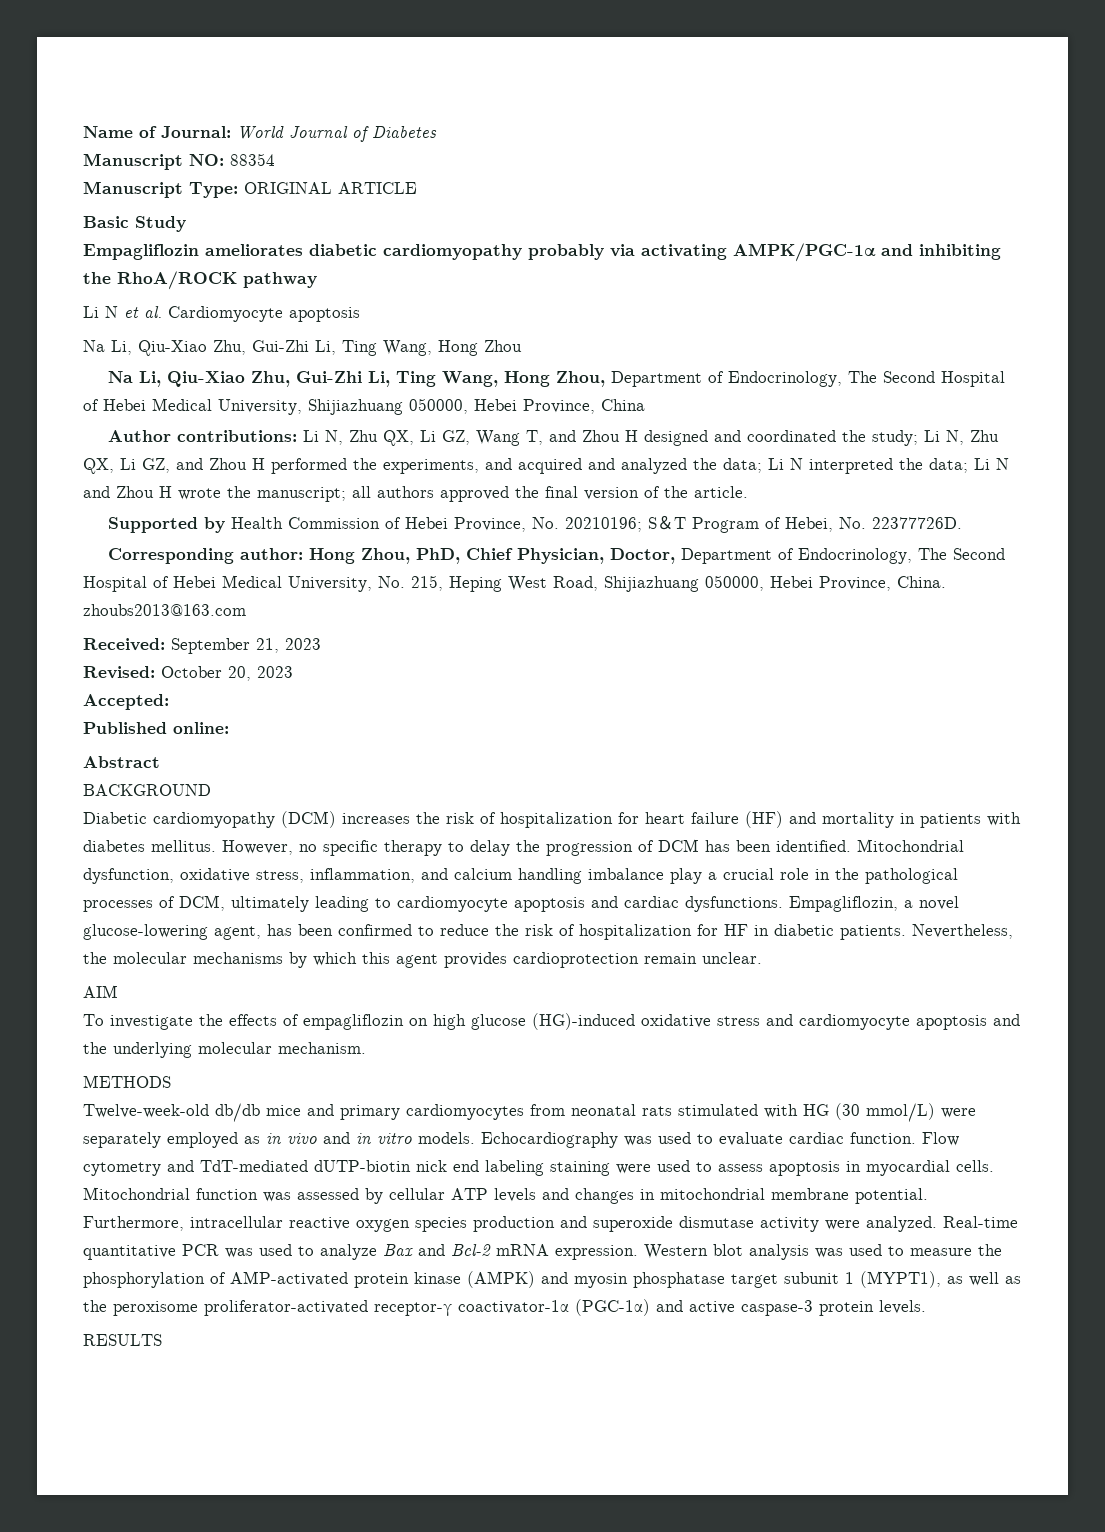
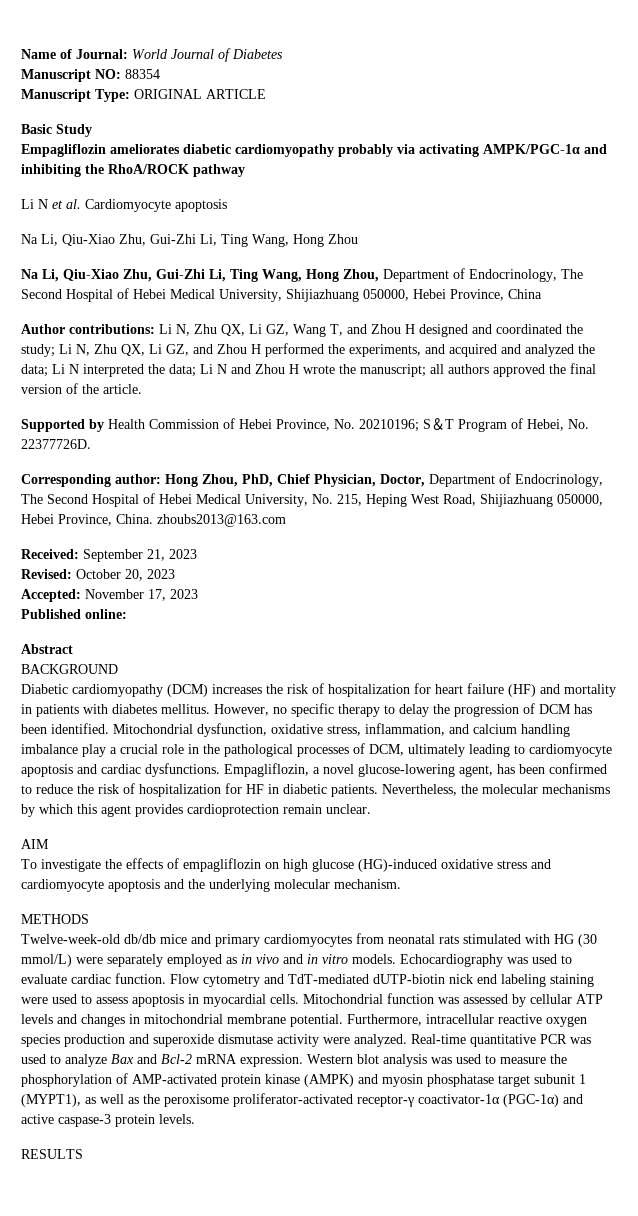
(169, 702) none -> [85,589,198,601] November 17, 2023

